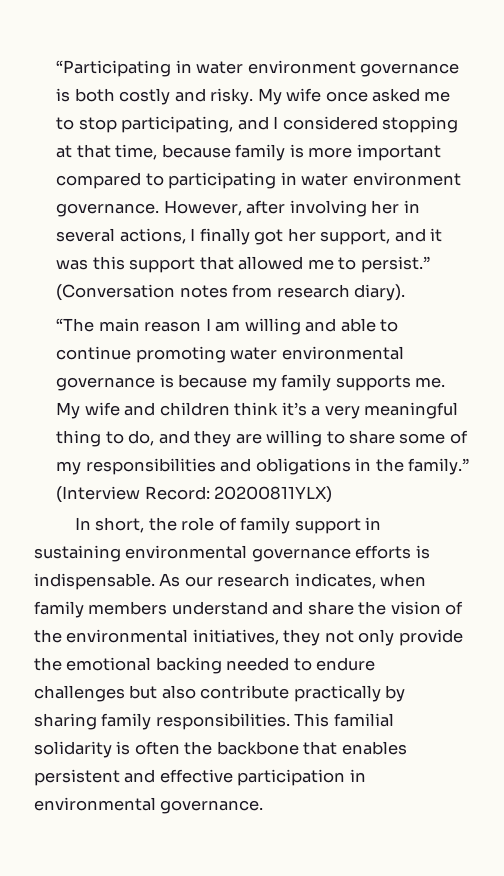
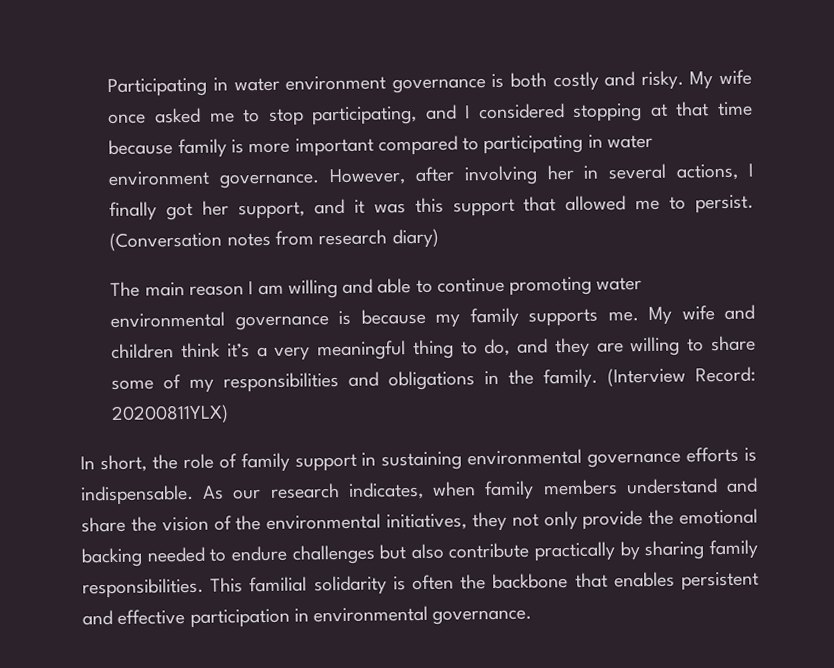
[56,60,172,77] “Participating -> [107,77,208,98] Participating
[115,144,158,160] time, -> [716,101,753,117] time
[360,256,430,273] persist.” -> [695,194,755,214] persist.
[354,284,406,301] [56,318,95,332] diary). // “The -> [391,228,439,249] [110,281,141,298] diary) // The
[408,458,470,475] family.” -> [543,368,599,389] family.

